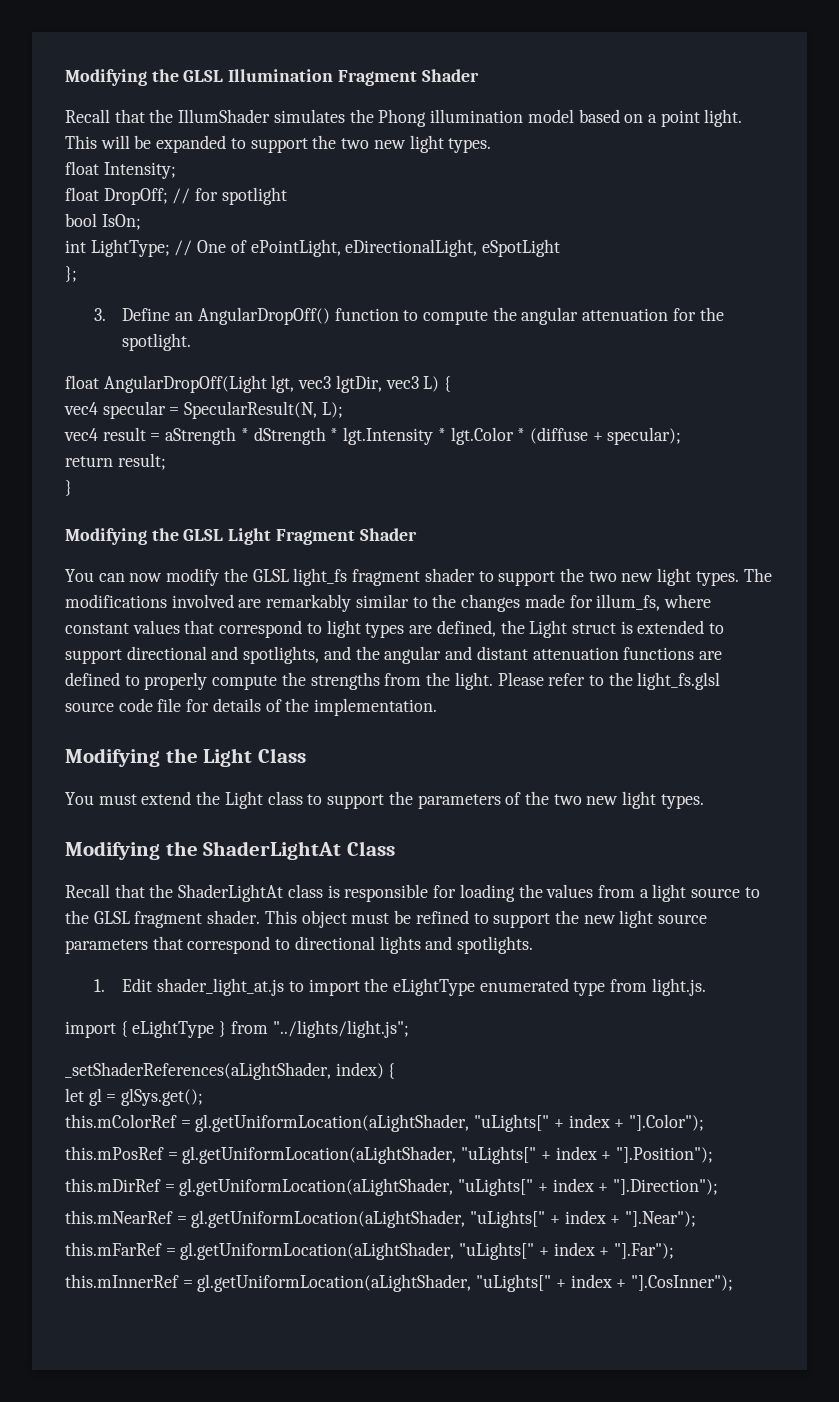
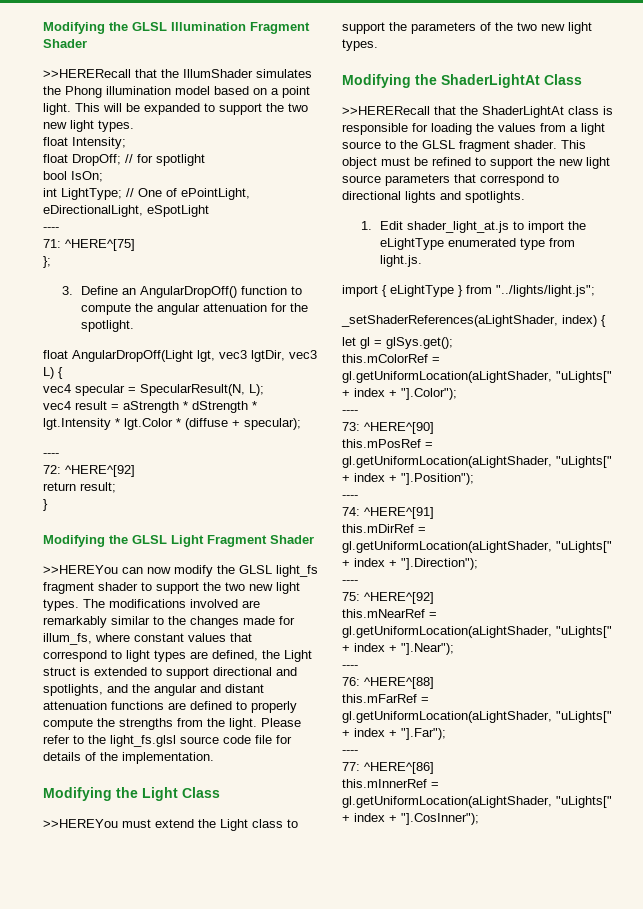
[65,109,110,123] Recall -> [43,69,131,78] >>HERERecall
(561, 248) none -> [43,227,59,231] [43,239,135,251] // ---- // 71: ^HERE^[75]
(682, 436) none -> [43,453,59,457] [43,465,135,477] // ---- // 72: ^HERE^[92]
[65,569,94,582] You -> [43,565,118,574] >>HEREYou
[65,792,94,805] You -> [43,819,118,828] >>HEREYou
[65,884,110,898] Recall -> [342,106,430,115] >>HERERecall
(705, 1122) none -> [342,410,358,414] [342,422,434,434] // ---- // 73: ^HERE^[90]
(714, 1155) none -> [342,495,358,499] [342,507,434,519] // ---- // 74: ^HERE^[91]
(719, 1187) none -> [342,580,358,584] [342,592,434,604] // ---- // 75: ^HERE^[92]
(697, 1219) none -> [342,665,358,669] [342,677,434,689] // ---- // 76: ^HERE^[88]
(675, 1251) none -> [342,750,358,754] [342,762,434,774] // ---- // 77: ^HERE^[86]

